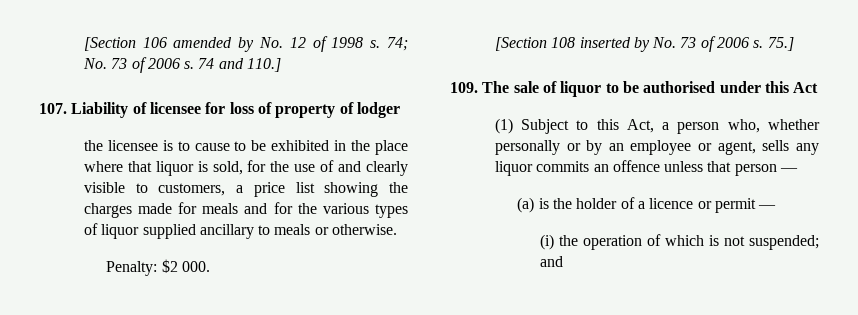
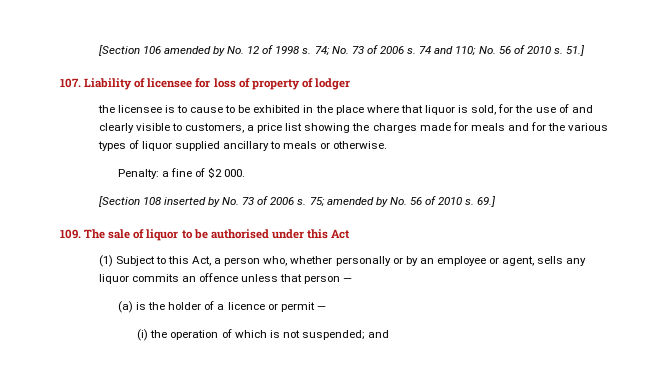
[247,58,282,72] 110.] -> [455,45,586,56] 110; No. 56 of 2010 s. 51.]
(158, 268) none -> [162,168,206,177] a fine of
[767,37,794,51] 75.] -> [309,196,497,207] 75; amended by No. 56 of 2010 s. 69.]

